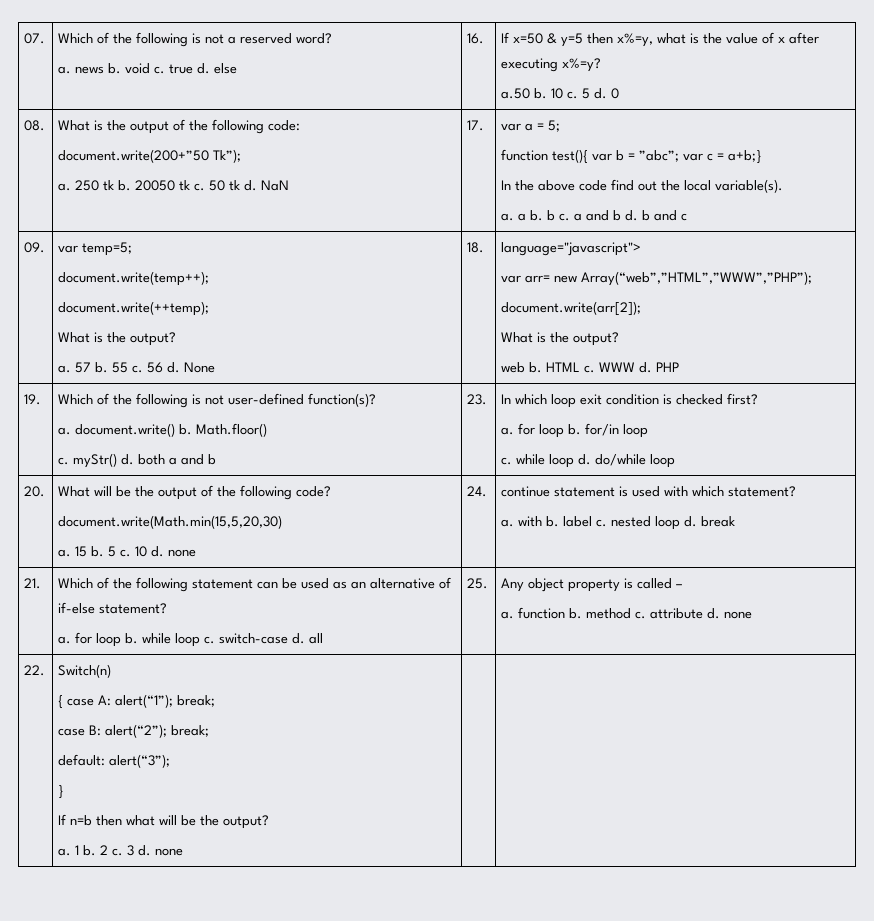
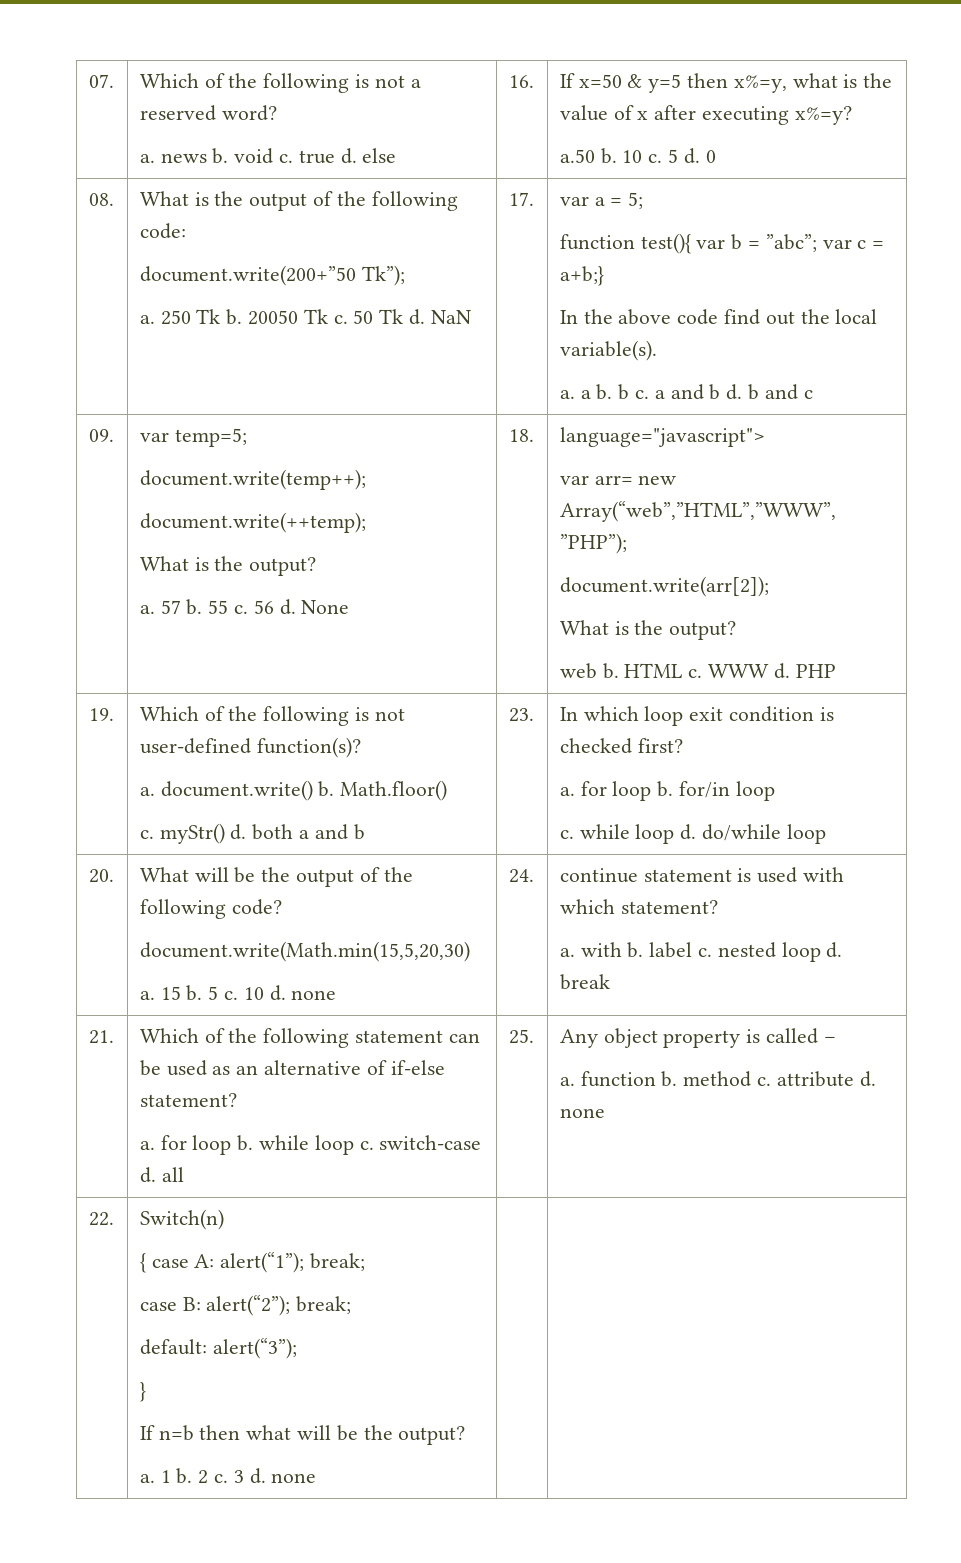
[103,180,115,191] tk -> [196,309,221,324] Tk
[179,180,191,191] tk -> [303,309,328,324] Tk
[229,180,241,191] tk -> [379,309,404,324] Tk

